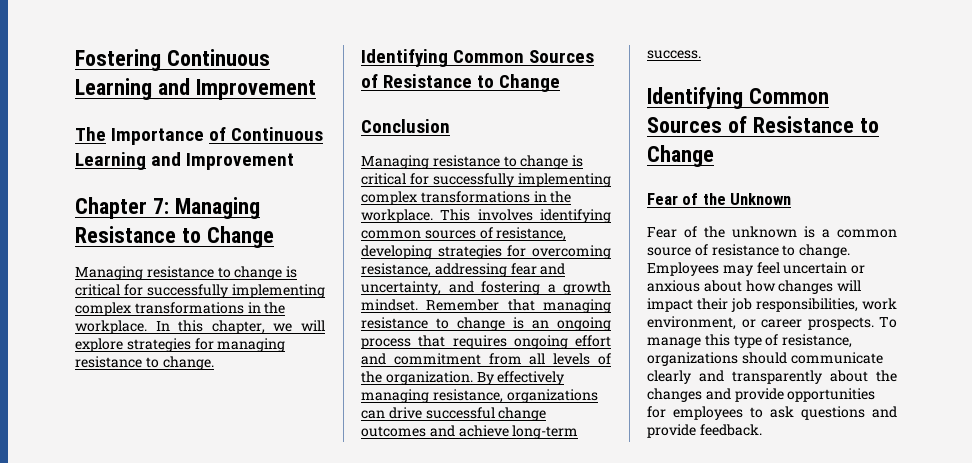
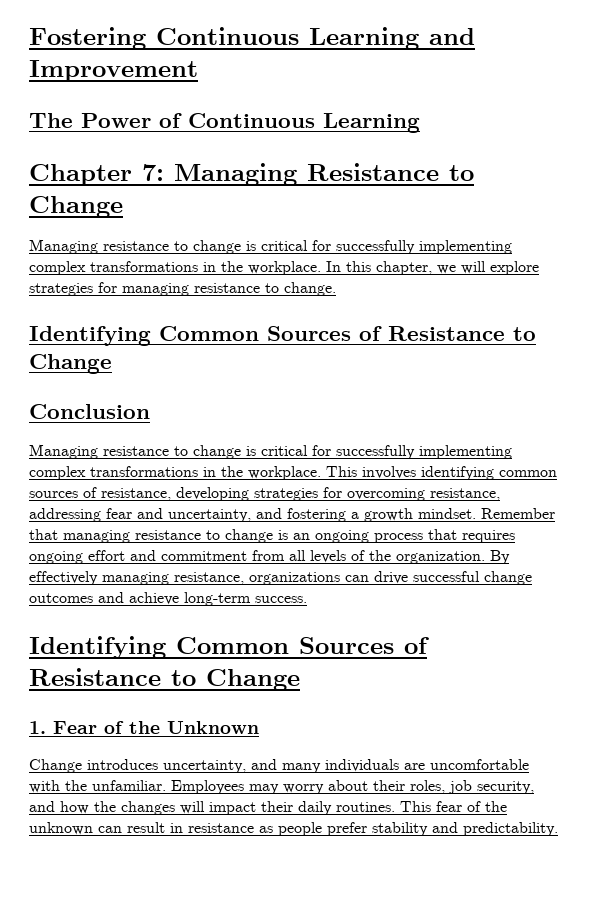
[111,128,205,145] Importance -> [81,113,151,128] Power
[151,152,295,170] and Improvement -> (420, 123) none
(714, 156) none -> [29,721,46,734] 1.
[647,226,897,238] [647,244,851,258] [647,262,866,276] [647,280,862,294] [647,298,897,312] [647,316,897,330] [647,334,853,348] [647,352,883,366] [647,370,897,384] [647,388,876,402] [647,406,897,420] [647,424,762,438] Fear of the unknown is a common source of resistance to change. Employees may feel uncertain or anxious about how changes will impact their job responsibilities, work environment, or career prospects. To manage this type of resistance, organizations should communicate clearly and transparently about the changes and provide opportunities for employees to ask questions and provide feedback. -> [29,759,529,773] [29,780,534,794] [29,801,507,815] [29,822,558,836] Change introduces uncertainty, and many individuals are uncomfortable with the unfamiliar. Employees may worry about their roles, job security, and how the changes will impact their daily routines. This fear of the unknown can result in resistance as people prefer stability and predictability.

